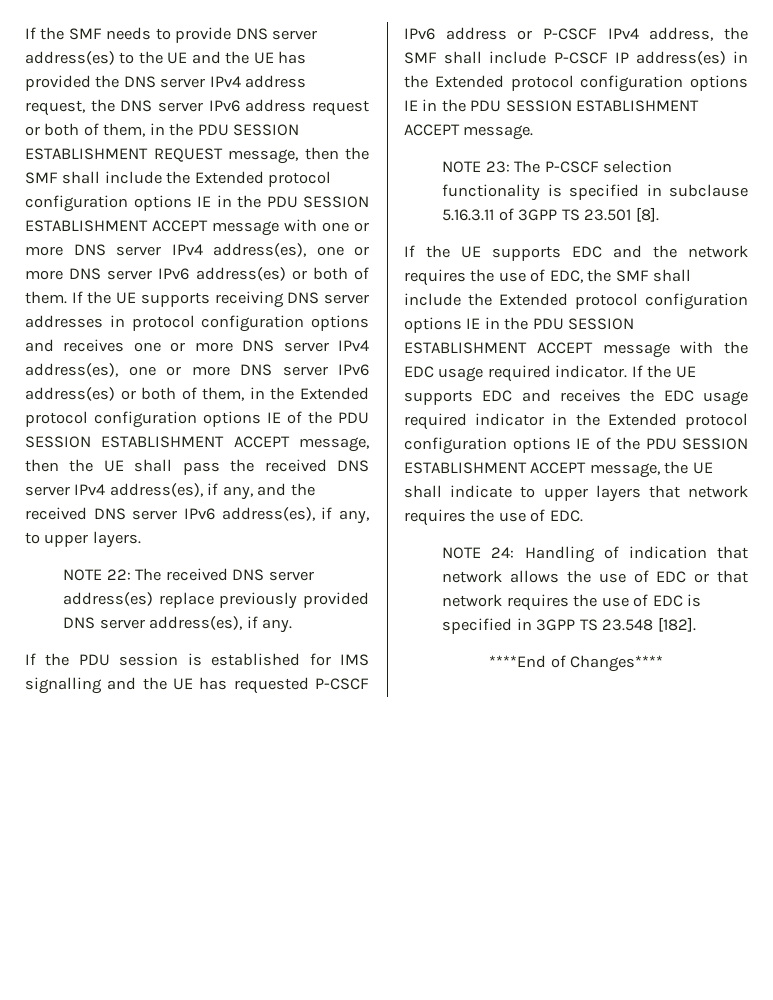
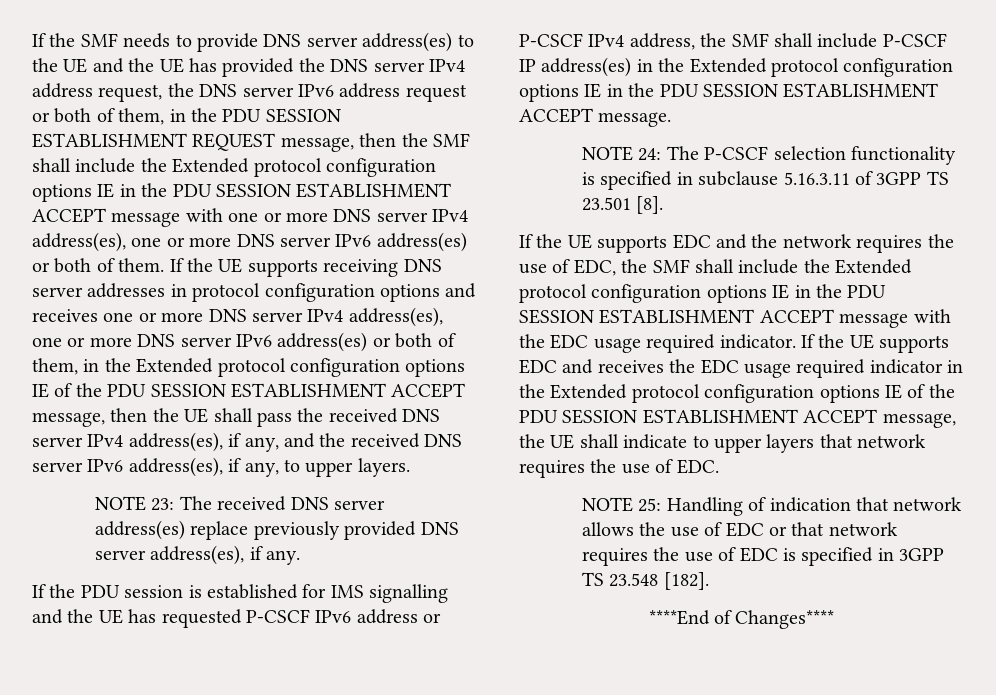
[106,569,131,580] 22: -> [151,498,175,511] 23:
[485,161,510,173] 23: -> [638,148,662,161] 24:
[491,547,515,558] 24: -> [638,498,662,512] 25:

